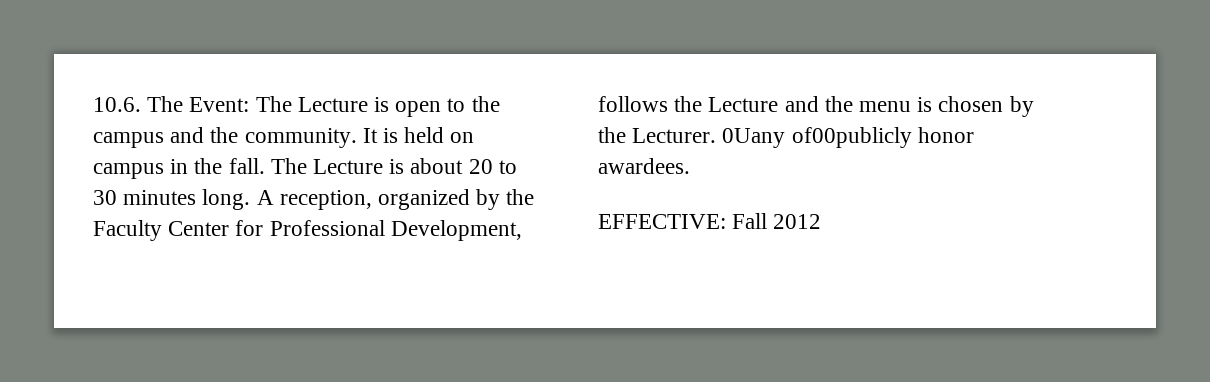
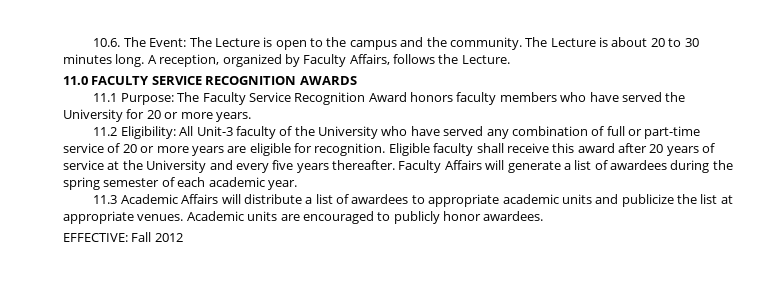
[362,127,475,143] [93,158,265,179] It is held on campus in the fall. -> (522, 43) none
[506,189,535,205] [93,220,522,241] [598,96,1034,117] [598,127,912,148] the Faculty Center for Professional Development, follows the Lecture and the menu is chosen by the Lecturer. 0Uany of00publicly -> [303,54,510,67] [63,76,357,85] [93,92,686,105] [63,109,251,122] [93,126,701,139] [63,143,716,156] [63,160,733,173] [63,177,297,190] [93,194,733,207] [63,211,440,224] Faculty Affairs, follows the Lecture. // 11.0 FACULTY SERVICE RECOGNITION AWARDS // 11.1 Purpose: The Faculty Service Recognition Award honors faculty members who have served the University for 20 or more years. // 11.2 Eligibility: All Unit-3 faculty of the University who have served any combination of full or part-time service of 20 or more years are eligible for recognition. Eligible faculty shall receive this award after 20 years of service at the University and every five years thereafter. Faculty Affairs will generate a list of awardees during the spring semester of each academic year. // 11.3 Academic Affairs will distribute a list of awardees to appropriate academic units and publicize the list at appropriate venues. Academic units are encouraged to publicly

